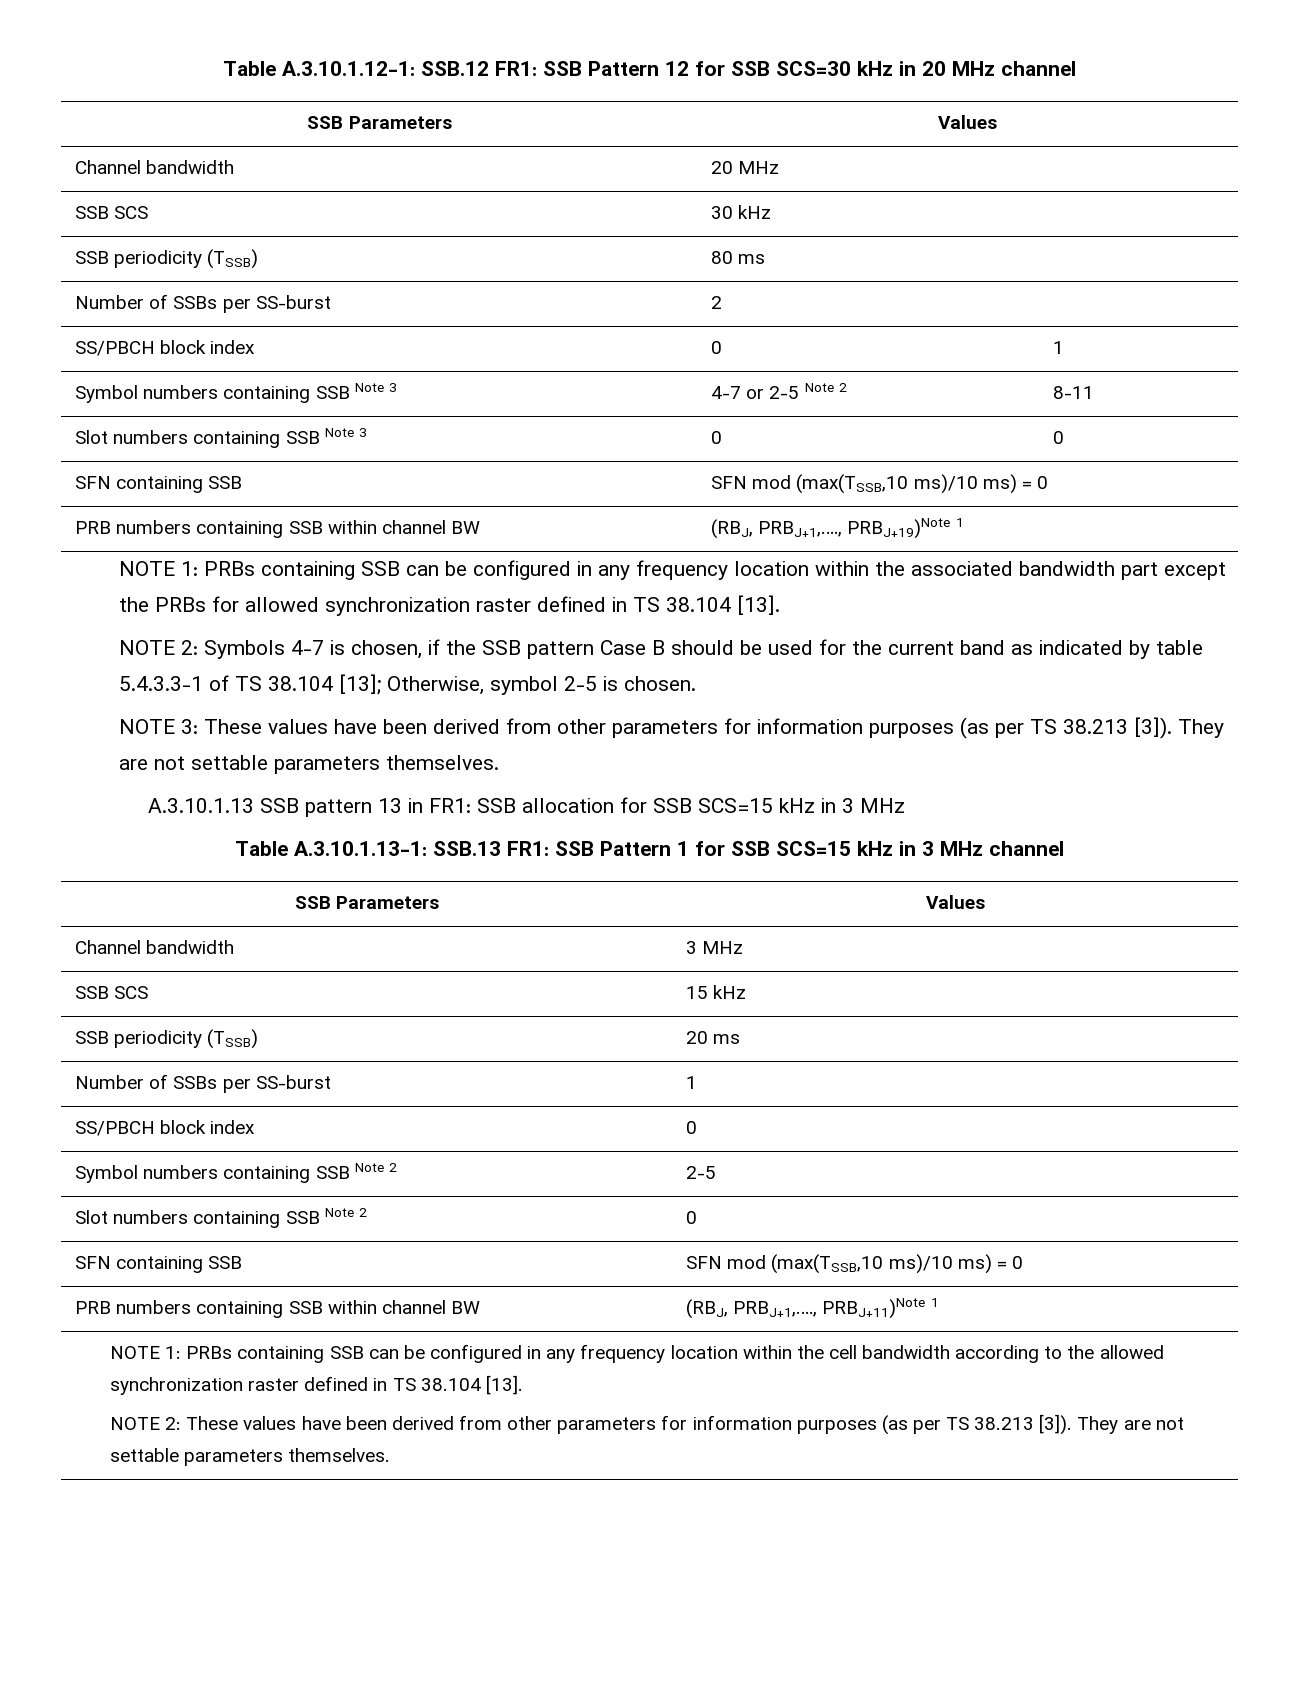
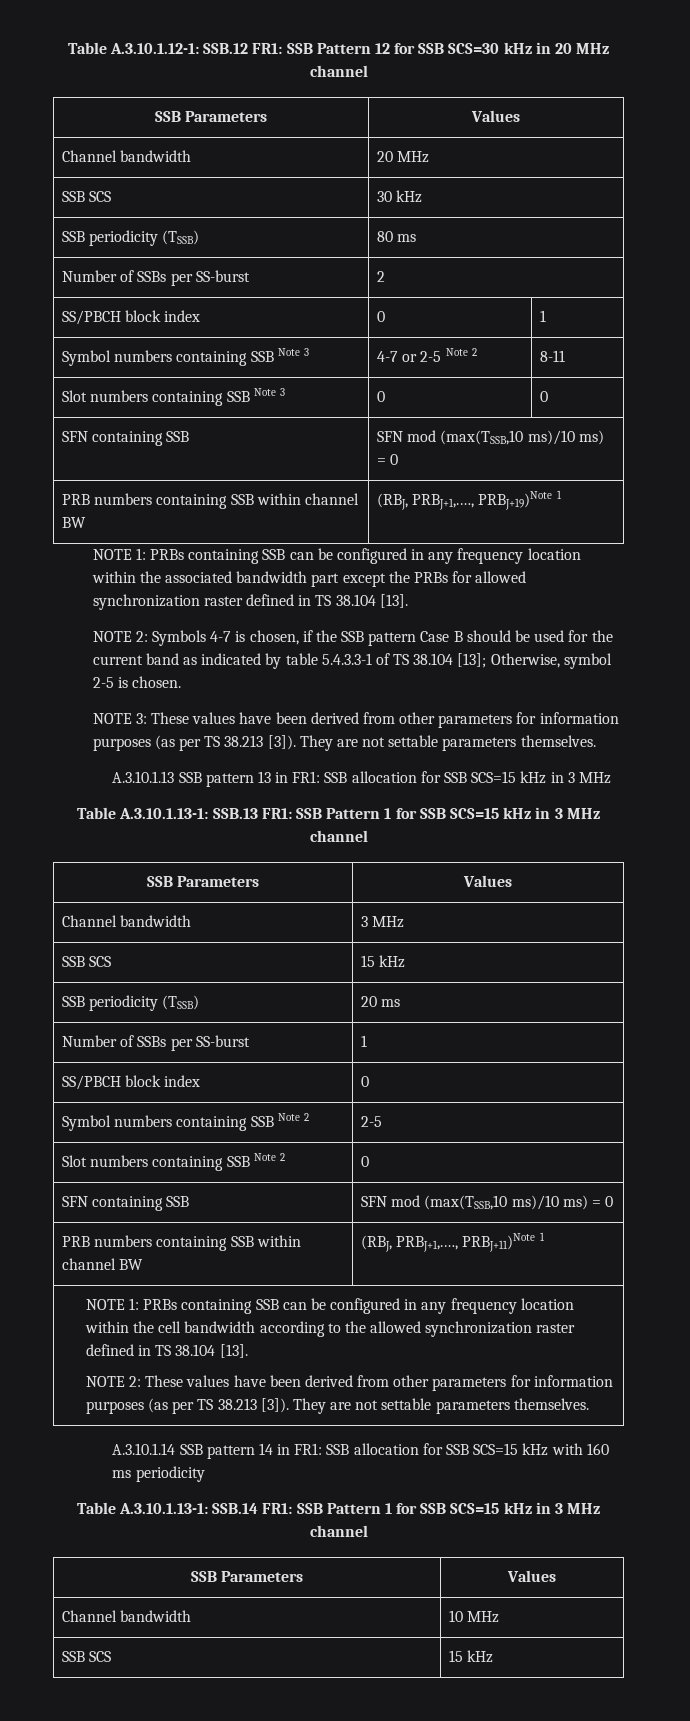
(391, 1455) none -> [112,1443,609,1459] [112,1466,205,1482] [76,1502,601,1514] [309,1525,368,1537] [190,1571,304,1582] [507,1570,556,1582] [62,1610,192,1622] [449,1610,500,1623] [62,1651,112,1662] [449,1650,494,1663] // A.3.10.1.14 SSB pattern 14 in FR1: SSB allocation for SSB SCS=15 kHz with 160 ms periodicity // Table A.3.10.1.13-1: SSB.14 FR1: SSB Pattern 1 for SSB SCS=15 kHz in 3 MHz channel // SSB Parameters | Values // Channel bandwidth | 10 MHz // SSB SCS | 15 kHz

